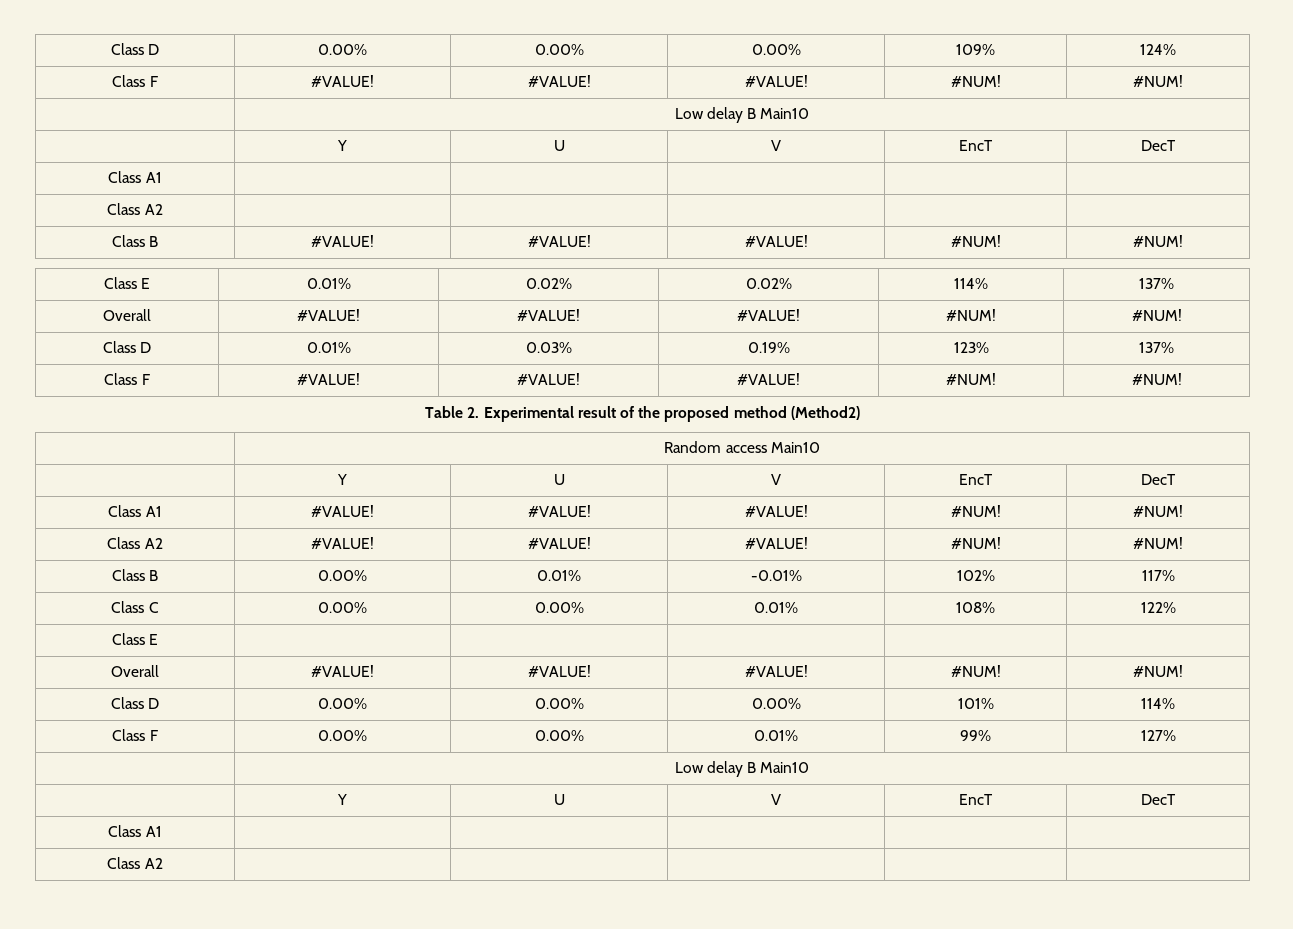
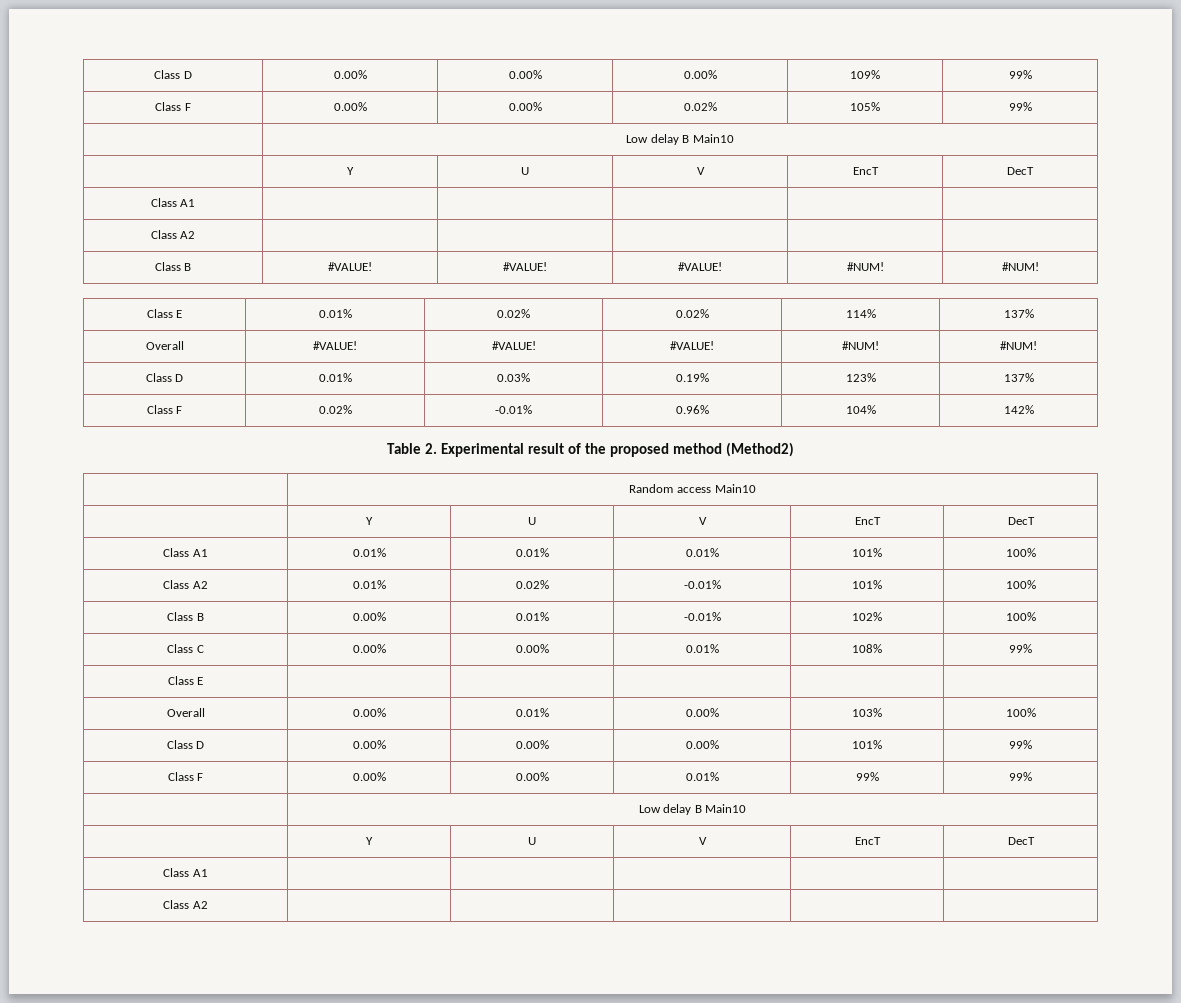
[1140,44,1176,55] [112,75,158,87] [311,75,374,87] [527,75,591,87] [744,75,808,87] [950,75,1001,87] [1133,75,1183,87] 124% // Class F | #VALUE! | #VALUE! | #VALUE! | #NUM! | #NUM! -> [1008,70,1032,79] [155,102,191,111] [333,102,367,111] [508,102,542,111] [683,102,717,111] [850,102,880,111] [1008,102,1032,111] 99% // Class F | 0.00% | 0.00% | 0.02% | 105% | 99%
[297,373,360,385] [517,373,580,385] [737,373,800,385] [946,373,996,385] [1131,373,1182,385] #VALUE! | #VALUE! | #VALUE! | #NUM! | #NUM! -> [318,405,352,414] [495,405,532,414] [675,405,709,414] [845,405,876,414] [1003,405,1034,414] 0.02% | -0.01% | 0.96% | 104% | 142%
[311,505,374,517] [527,505,591,517] [744,505,808,517] [950,505,1001,517] [1133,505,1183,517] [107,537,163,549] [311,537,374,549] [527,537,591,549] [744,537,808,549] [950,537,1001,549] [1133,537,1183,549] #VALUE! | #VALUE! | #VALUE! | #NUM! | #NUM! // Class A2 | #VALUE! | #VALUE! | #VALUE! | #NUM! | #NUM! -> [352,548,386,557] [515,548,549,557] [685,548,719,557] [852,548,882,557] [1005,548,1036,557] [163,580,208,589] [352,580,386,589] [515,580,549,589] [683,580,721,589] [852,580,882,589] [1005,580,1036,589] 0.01% | 0.01% | 0.01% | 101% | 100% // Class A2 | 0.01% | 0.02% | -0.01% | 101% | 100%
[1141,570,1175,581] 117% -> [1005,612,1036,621] 100%
[1140,602,1176,613] 122% -> [1009,644,1032,653] 99%
[311,665,374,677] [527,665,591,677] [744,665,808,677] [950,665,1001,677] [1133,665,1183,677] #VALUE! | #VALUE! | #VALUE! | #NUM! | #NUM! -> [352,708,386,717] [515,708,549,717] [685,708,719,717] [852,708,882,717] [1005,708,1036,717] 0.00% | 0.01% | 0.00% | 103% | 100%
[1141,698,1175,709] 114% -> [1009,740,1032,749] 99%
[1140,730,1176,741] 127% -> [1009,772,1032,781] 99%

